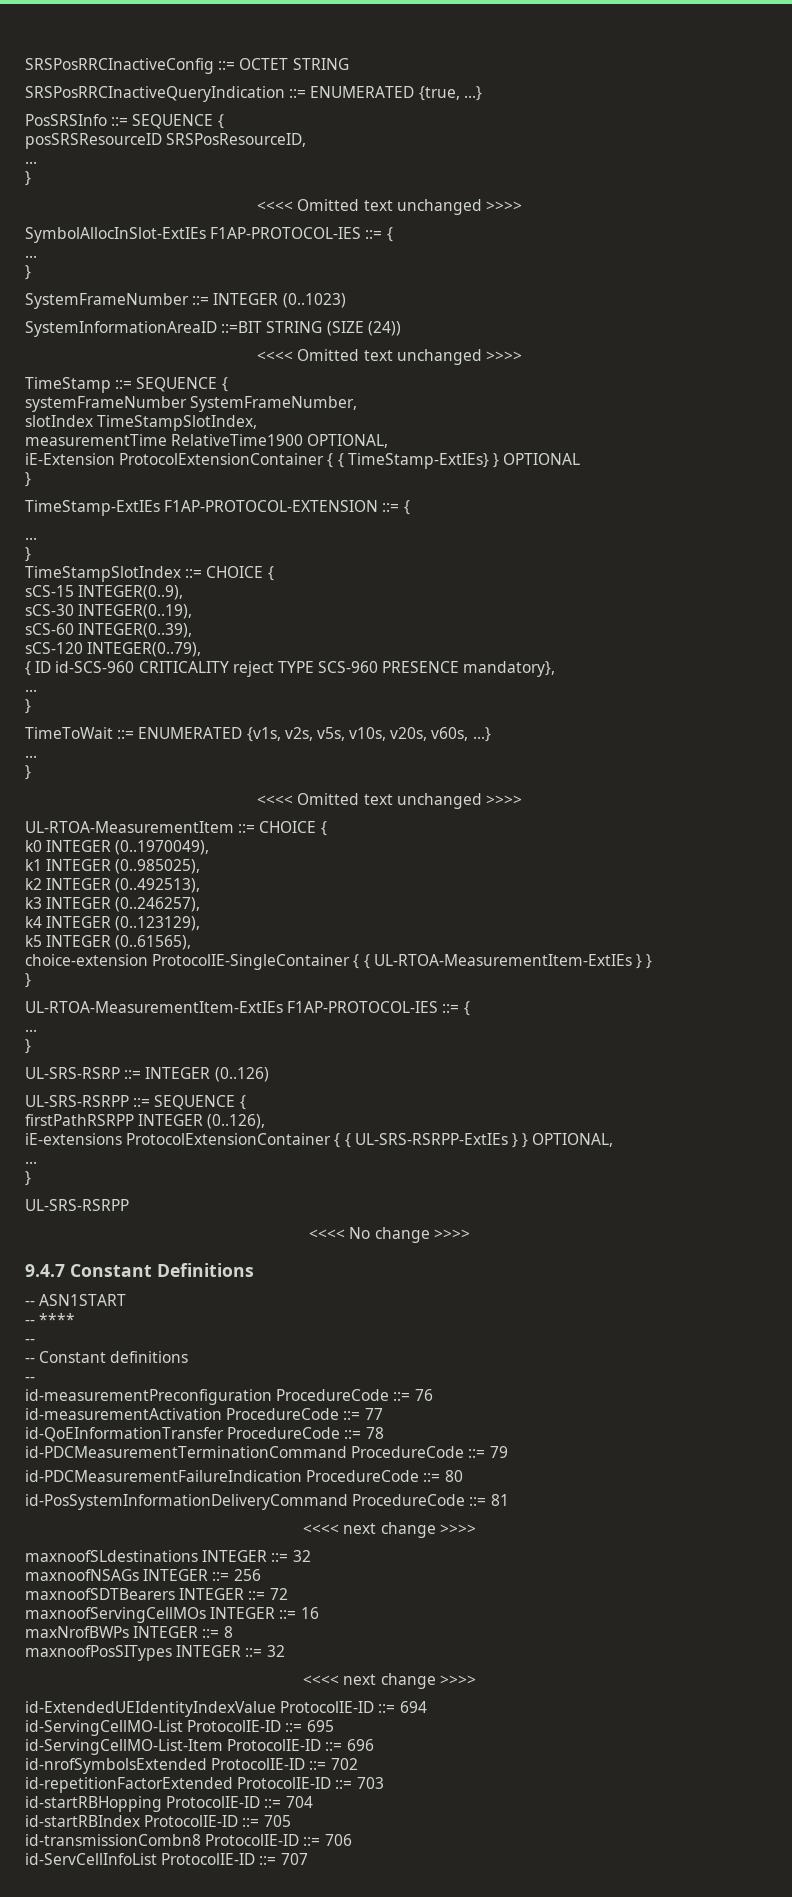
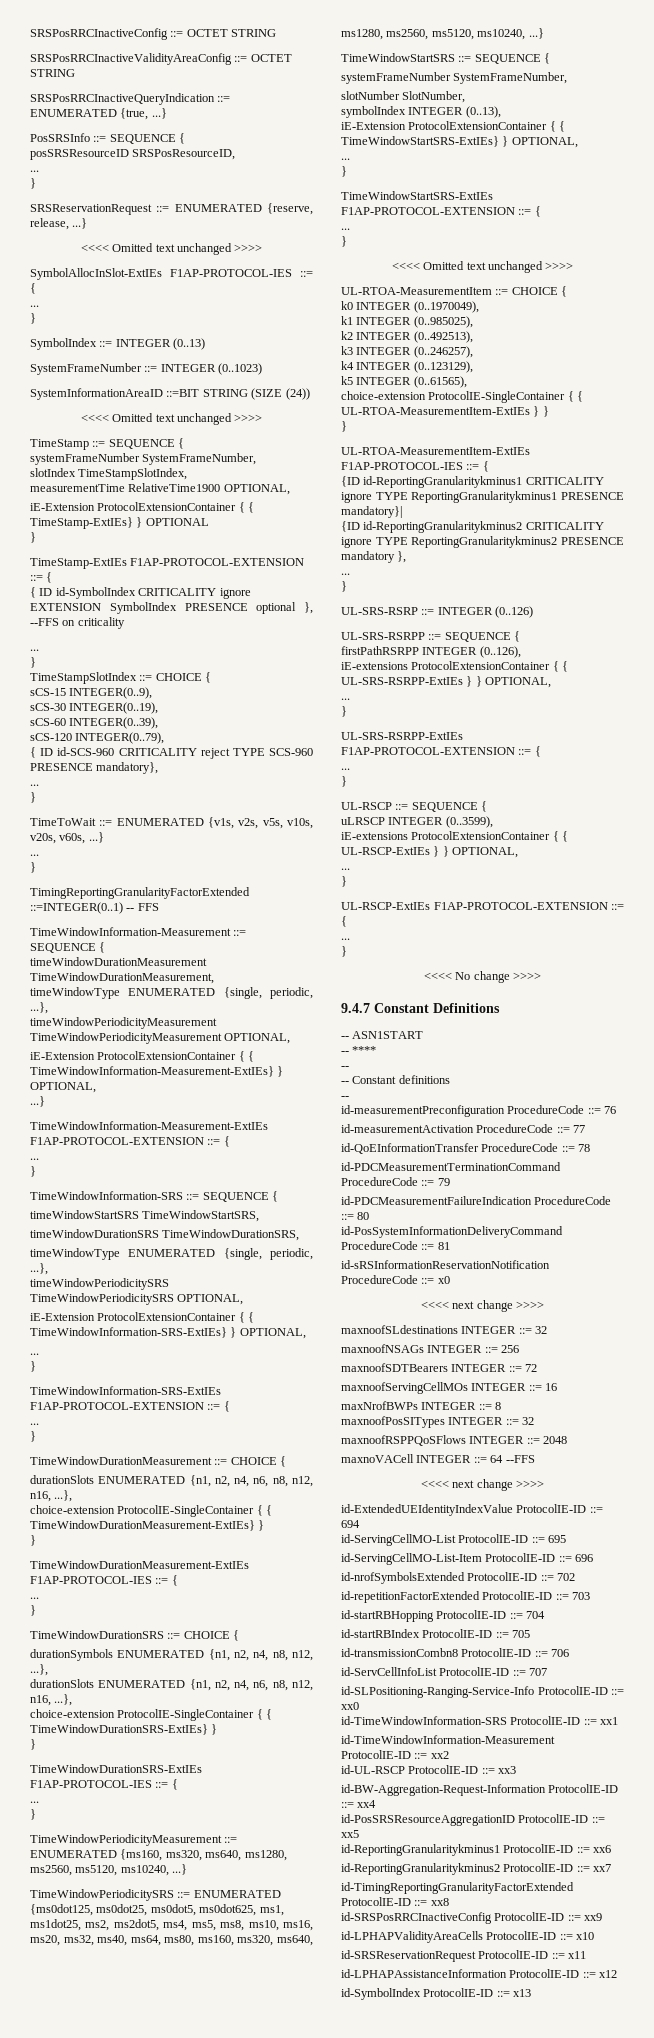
(349, 64) none -> [30,53,292,65] [30,69,75,77] // SRSPosRRCInactiveValidityAreaConfig ::= OCTET STRING
(31, 178) none -> [30,203,313,215] [30,218,88,230] // SRSReservationRequest ::= ENUMERATED {reserve, release, ...}
(31, 272) none -> [30,338,206,350] // SymbolIndex ::= INTEGER (0..13)
(410, 507) none -> [30,587,251,599] [30,602,313,614] [30,617,125,629] // { ID id-SymbolIndex CRITICALITY ignore EXTENSION SymbolIndex PRESENCE optional }, --FFS on criticality
(31, 772) none -> [30,887,250,899] [30,902,159,914] [30,927,247,936] [30,942,106,953] [30,957,207,966] [30,972,214,984] [30,987,313,999] [30,1002,48,1014] [30,1017,217,1029] [30,1032,291,1044] [30,1051,255,1062] [30,1066,284,1077] [30,1082,96,1093] [30,1096,45,1107] [30,1121,268,1130] [30,1136,230,1147] [30,1158,39,1160] [30,1166,36,1177] [30,1191,279,1202] [30,1210,260,1222] [30,1229,300,1241] [30,1248,313,1260] [30,1263,48,1275] [30,1278,169,1290] [30,1293,244,1305] [30,1312,255,1323] [30,1327,306,1339] [30,1353,39,1355] [30,1361,36,1372] [30,1386,221,1395] [30,1401,230,1412] [30,1423,39,1425] [30,1431,36,1442] [30,1456,287,1467] [30,1475,313,1487] [30,1490,73,1502] [30,1505,273,1517] [30,1520,265,1531] [30,1535,36,1546] [30,1560,249,1569] [30,1575,178,1586] [30,1597,39,1599] [30,1605,36,1616] [30,1630,240,1641] [30,1649,313,1661] [30,1664,48,1676] [30,1679,313,1691] [30,1694,73,1706] [30,1709,273,1721] [30,1724,218,1735] [30,1739,36,1750] [30,1764,202,1773] [30,1779,178,1790] [30,1801,39,1803] [30,1809,36,1820] [30,1834,238,1846] [30,1849,287,1861] [30,1864,188,1876] [30,1889,281,1901] [30,1904,284,1916] [30,1919,313,1931] [30,1935,314,1946] [341,28,544,40] [341,53,551,64] [341,72,568,84] [341,91,466,103] [341,106,501,118] [341,121,566,132] [341,136,578,148] [341,158,350,160] [341,166,347,177] [341,191,493,200] [341,206,541,217] [341,228,350,230] [341,236,347,247] // TimingReportingGranularityFactorExtended ::=INTEGER(0..1) -- FFS // TimeWindowInformation-Measurement ::= SEQUENCE { // timeWindowDurationMeasurement TimeWindowDurationMeasurement, // timeWindowType ENUMERATED {single, periodic, ...}, // timeWindowPeriodicityMeasurement TimeWindowPeriodicityMeasurement OPTIONAL, // iE-Extension ProtocolExtensionContainer { { TimeWindowInformation-Measurement-ExtIEs} } OPTIONAL, // ...} // TimeWindowInformation-Measurement-ExtIEs F1AP-PROTOCOL-EXTENSION ::= { // ... // } // TimeWindowInformation-SRS ::= SEQUENCE { // timeWindowStartSRS TimeWindowStartSRS, // timeWindowDurationSRS TimeWindowDurationSRS, // timeWindowType ENUMERATED {single, periodic, ...}, // timeWindowPeriodicitySRS TimeWindowPeriodicitySRS OPTIONAL, // iE-Extension ProtocolExtensionContainer { { TimeWindowInformation-SRS-ExtIEs} } OPTIONAL, // ... // } // TimeWindowInformation-SRS-ExtIEs F1AP-PROTOCOL-EXTENSION ::= { // ... // } // TimeWindowDurationMeasurement ::= CHOICE { // durationSlots ENUMERATED {n1, n2, n4, n6, n8, n12, n16, ...}, // choice-extension ProtocolIE-SingleContainer { { TimeWindowDurationMeasurement-ExtIEs} } // } // TimeWindowDurationMeasurement-ExtIEs F1AP-PROTOCOL-IES ::= { // ... // } // TimeWindowDurationSRS ::= CHOICE { // durationSymbols ENUMERATED {n1, n2, n4, n8, n12, ...}, // durationSlots ENUMERATED {n1, n2, n4, n6, n8, n12, n16, ...}, // choice-extension ProtocolIE-SingleContainer { { TimeWindowDurationSRS-ExtIEs} } // } // TimeWindowDurationSRS-ExtIEs F1AP-PROTOCOL-IES ::= { // ... // } // TimeWindowPeriodicityMeasurement ::= ENUMERATED {ms160, ms320, ms640, ms1280, ms2560, ms5120, ms10240, ...} // TimeWindowPeriodicitySRS ::= ENUMERATED {ms0dot125, ms0dot25, ms0dot5, ms0dot625, ms1, ms1dot25, ms2, ms2dot5, ms4, ms5, ms8, ms10, ms16, ms20, ms32, ms40, ms64, ms80, ms160, ms320, ms640, ms1280, ms2560, ms5120, ms10240, ...} // TimeWindowStartSRS ::= SEQUENCE { // systemFrameNumber SystemFrameNumber, // slotNumber SlotNumber, // symbolIndex INTEGER (0..13), // iE-Extension ProtocolExtensionContainer { { TimeWindowStartSRS-ExtIEs} } OPTIONAL, // ... // } // TimeWindowStartSRS-ExtIEs F1AP-PROTOCOL-EXTENSION ::= { // ... // }
(470, 1008) none -> [341,476,604,488] [341,491,624,503] [341,506,403,518] [341,521,604,533] [341,536,624,548] [341,551,407,563] // {ID id-ReportingGranularitykminus1 CRITICALITY ignore TYPE ReportingGranularitykminus1 PRESENCE mandatory}| // {ID id-ReportingGranularitykminus2 CRITICALITY ignore TYPE ReportingGranularitykminus2 PRESENCE mandatory },
[25,1199,129,1211] UL-SRS-RSRPP -> [341,732,463,740] [341,746,541,757] [341,768,350,770] [341,776,347,787] [341,801,488,812] [341,816,493,828] [341,831,569,842] [341,846,519,858] [341,868,350,870] [341,876,347,887] [341,902,624,910] [341,916,347,927] [341,938,350,940] [341,946,347,957] UL-SRS-RSRPP-ExtIEs F1AP-PROTOCOL-EXTENSION ::= { // ... // } // UL-RSCP ::= SEQUENCE { // uLRSCP INTEGER (0..3599), // iE-extensions ProtocolExtensionContainer { { UL-RSCP-ExtIEs } } OPTIONAL, // ... // } // UL-RSCP-ExtIEs F1AP-PROTOCOL-EXTENSION ::= { // ... // }
(509, 1500) none -> [341,1260,550,1269] [341,1275,450,1284] // id-sRSInformationReservationNotification ProcedureCode ::= x0
(285, 1651) none -> [341,1435,568,1446] [341,1454,535,1463] // maxnoofRSPPQoSFlows INTEGER ::= 2048 // maxnoVACell INTEGER ::= 64 --FFS
(308, 1859) none -> [341,1686,624,1698] [341,1702,359,1710] [341,1716,619,1725] [341,1735,555,1744] [341,1750,449,1759] [341,1765,517,1774] [341,1784,619,1796] [341,1800,377,1808] [341,1814,605,1826] [341,1830,359,1838] [341,1844,612,1856] [341,1863,612,1875] [341,1882,574,1894] [341,1897,449,1906] [341,1912,603,1924] [341,1931,595,1943] [341,1950,587,1962] [341,1969,618,1978] [341,1988,532,2000] // id-SLPositioning-Ranging-Service-Info ProtocolIE-ID ::= xx0 // id-TimeWindowInformation-SRS ProtocolIE-ID ::= xx1 // id-TimeWindowInformation-Measurement ProtocolIE-ID ::= xx2 // id-UL-RSCP ProtocolIE-ID ::= xx3 // id-BW-Aggregation-Request-Information ProtocolIE-ID ::= xx4 // id-PosSRSResourceAggregationID ProtocolIE-ID ::= xx5 // id-ReportingGranularitykminus1 ProtocolIE-ID ::= xx6 // id-ReportingGranularitykminus2 ProtocolIE-ID ::= xx7 // id-TimingReportingGranularityFactorExtended ProtocolIE-ID ::= xx8 // id-SRSPosRRCInactiveConfig ProtocolIE-ID ::= xx9 // id-LPHAPValidityAreaCells ProtocolIE-ID ::= x10 // id-SRSReservationRequest ProtocolIE-ID ::= x11 // id-LPHAPAssistanceInformation ProtocolIE-ID ::= x12 // id-SymbolIndex ProtocolIE-ID ::= x13

